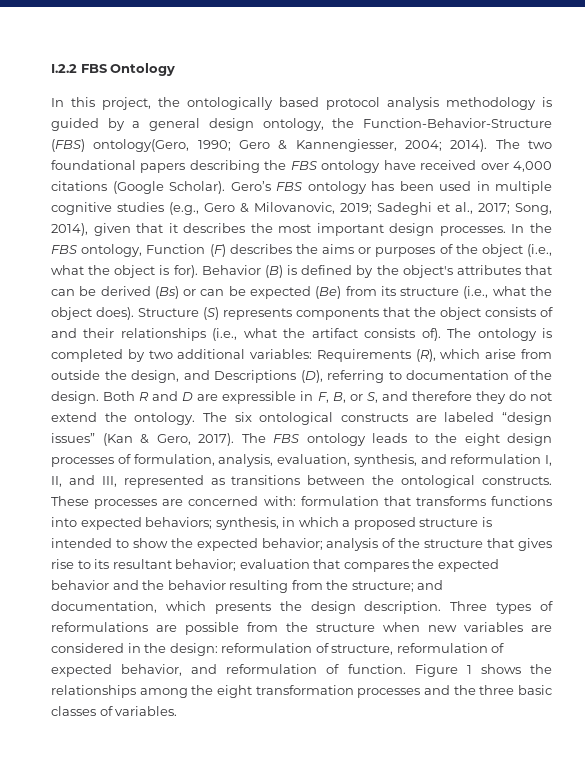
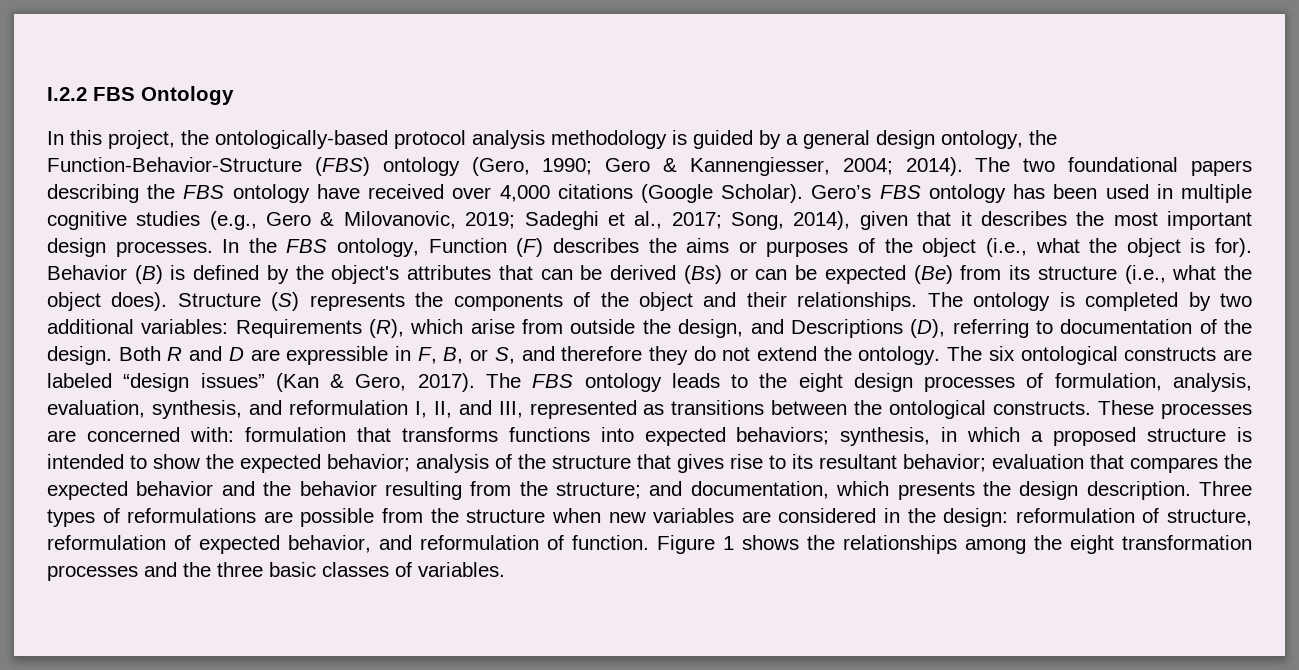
[187,97,319,110] ontologically based -> [215,130,388,149] ontologically-based
[93,139,190,152] ontology(Gero, -> [382,157,530,176] ontology (Gero,
[296,307,553,320] [51,328,441,341] components that the object consists of and their relationships (i.e., what the artifact consists of). -> [415,292,918,311] the components of the object and their relationships.

